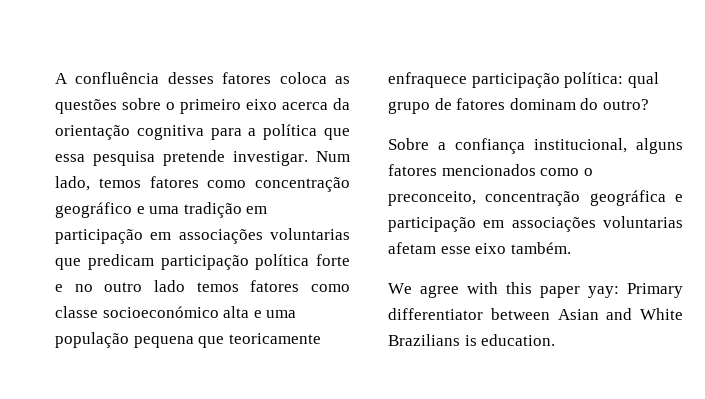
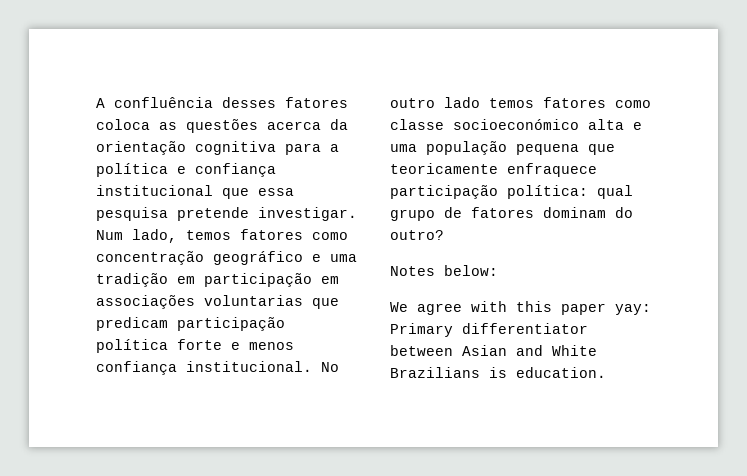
[122,98,277,114] sobre o primeiro eixo -> (258, 126) none
(318, 132) none -> [177,163,276,177] [96,185,213,196] e confiança institucional
[74,284,93,292] no -> [249,342,294,350] [96,361,339,375] menos confiança institucional. No
[388,138,683,154] [388,164,593,176] [388,190,683,206] [388,216,683,232] [388,242,571,254] Sobre a confiança institucional, alguns fatores mencionados como o preconceito, concentração geográfica e participação em associações voluntarias afetam esse eixo também. -> [390,265,498,276] Notes below:

